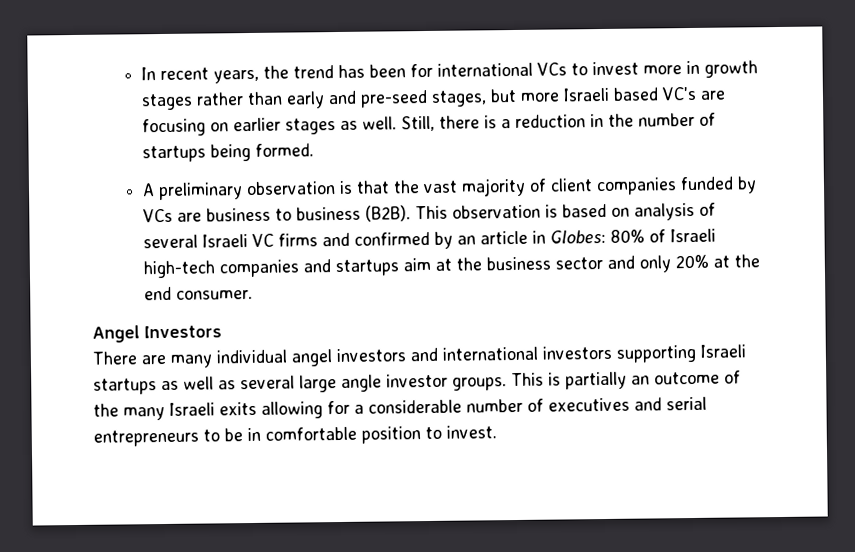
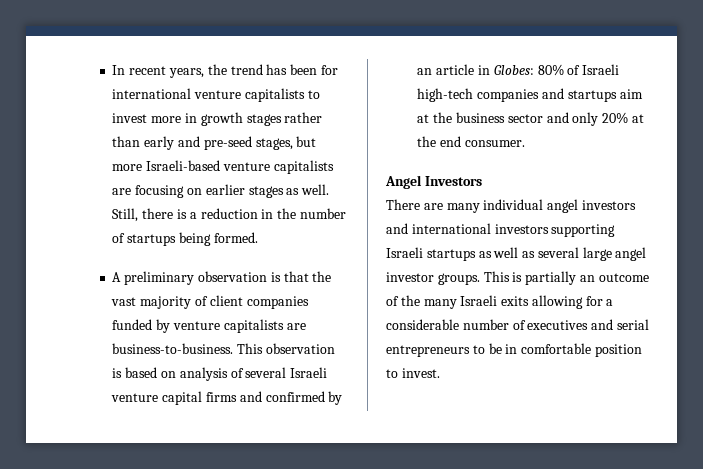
[536,62,567,76] VCs -> [194,88,305,102] venture capitalists
[562,86,697,102] Israeli based VC's -> [146,160,334,174] Israeli-based venture capitalists
[142,205,411,223] VCs are business to business (B2B). -> [172,319,306,333] [112,343,234,354] venture capitalists are business-to-business.
[251,233,274,247] VC -> [111,391,203,405] venture capital
[341,374,382,392] angle -> [615,247,647,261] angel

